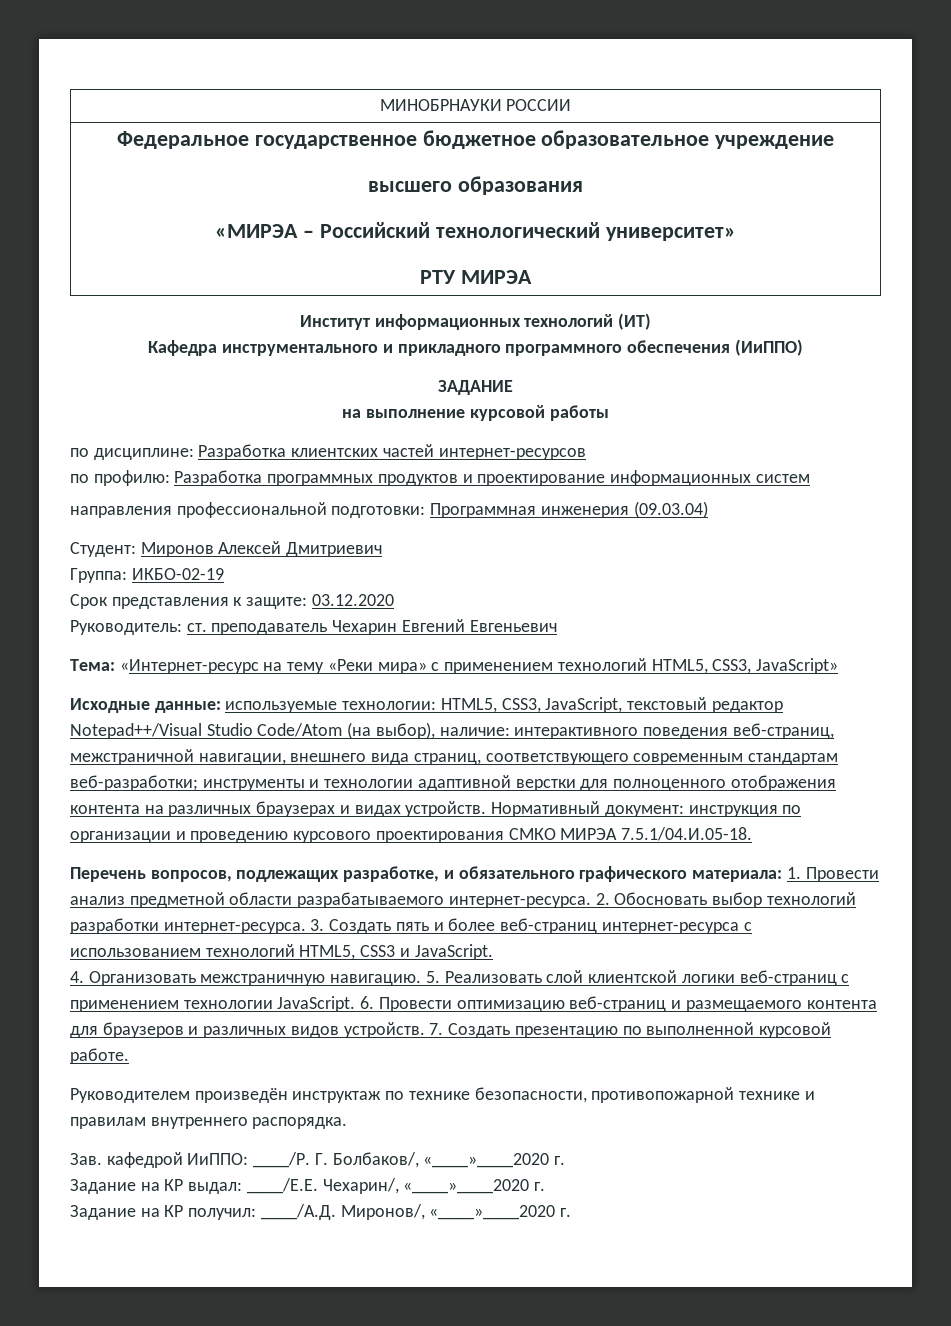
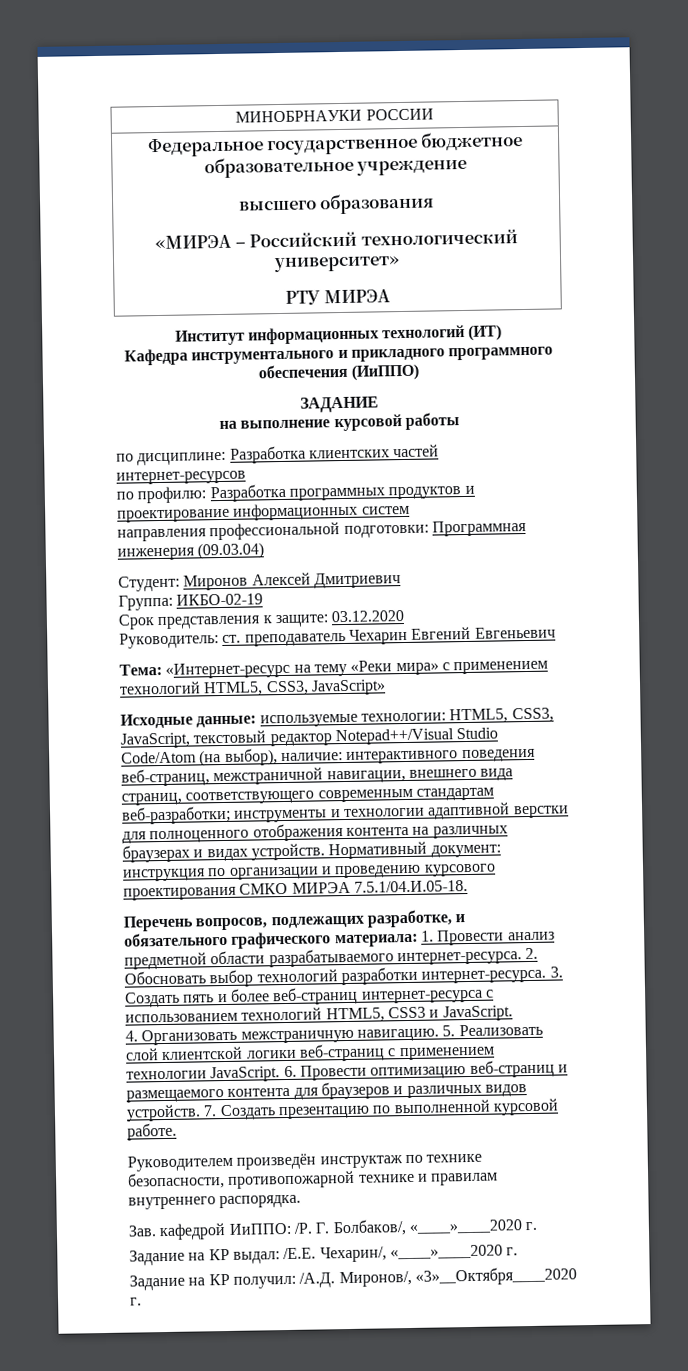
[253,1152,311,1168] ____/Р. -> [293,1222,312,1234] /Р.
[246,1178,318,1194] ____/Е.Е. -> [283,1247,317,1260] /Е.Е.
[260,1204,556,1220] ____/А.Д. Миронов/, «____»____2020 -> [299,1266,577,1288] /А.Д. Миронов/, «3»__Октября____2020

